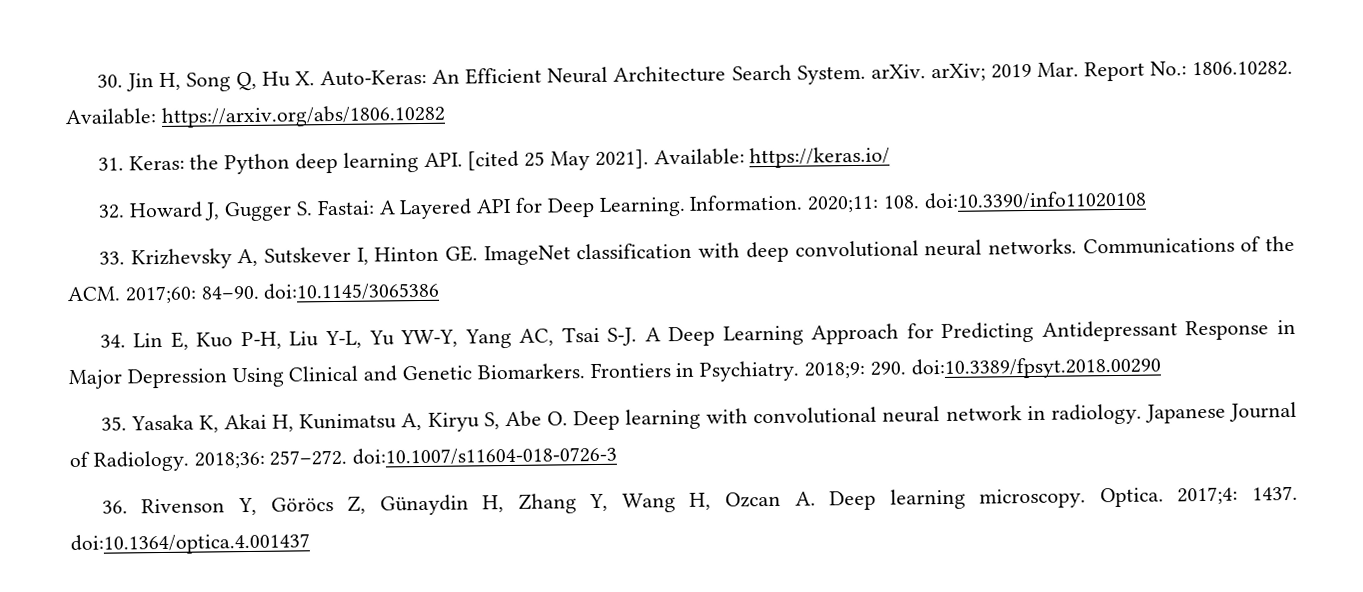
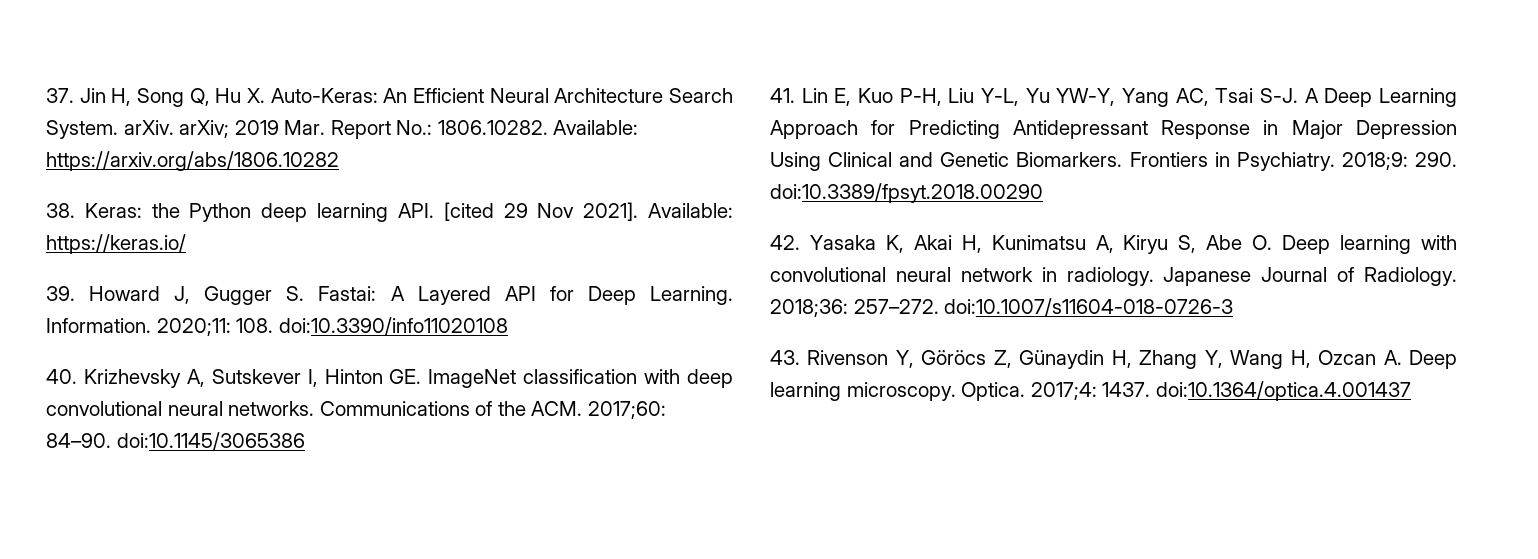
[96,74,123,88] 30. -> [46,88,74,103] 37.
[97,157,124,171] 31. -> [46,203,75,218] 38.
[524,151,591,171] 25 May -> [503,203,575,218] 29 Nov
[97,204,125,219] 32. -> [46,286,75,301] 39.
[98,251,125,265] 33. -> [46,369,77,384] 40.
[99,334,126,348] 34. -> [770,88,795,103] 41.
[100,416,127,431] 35. -> [770,235,800,250] 42.
[101,500,128,514] 36. -> [770,350,800,365] 43.

